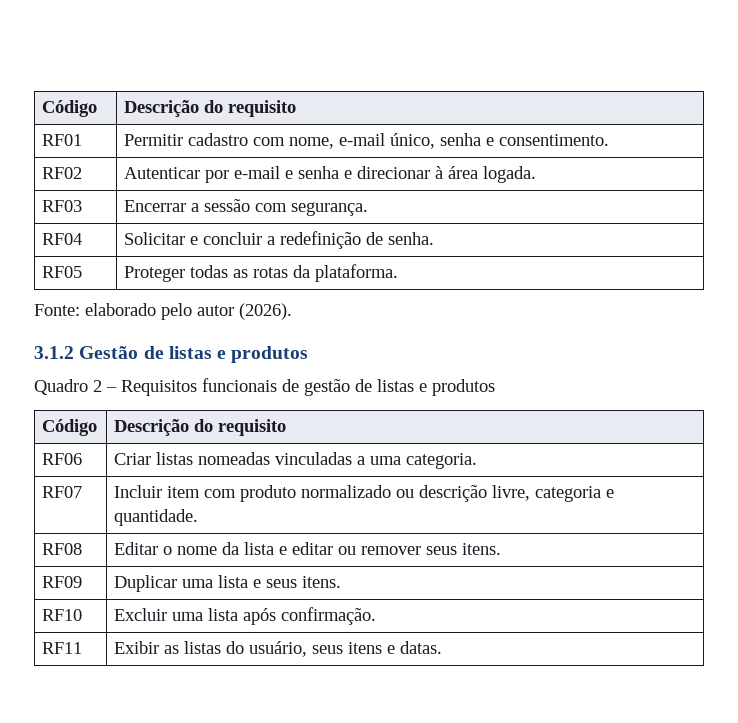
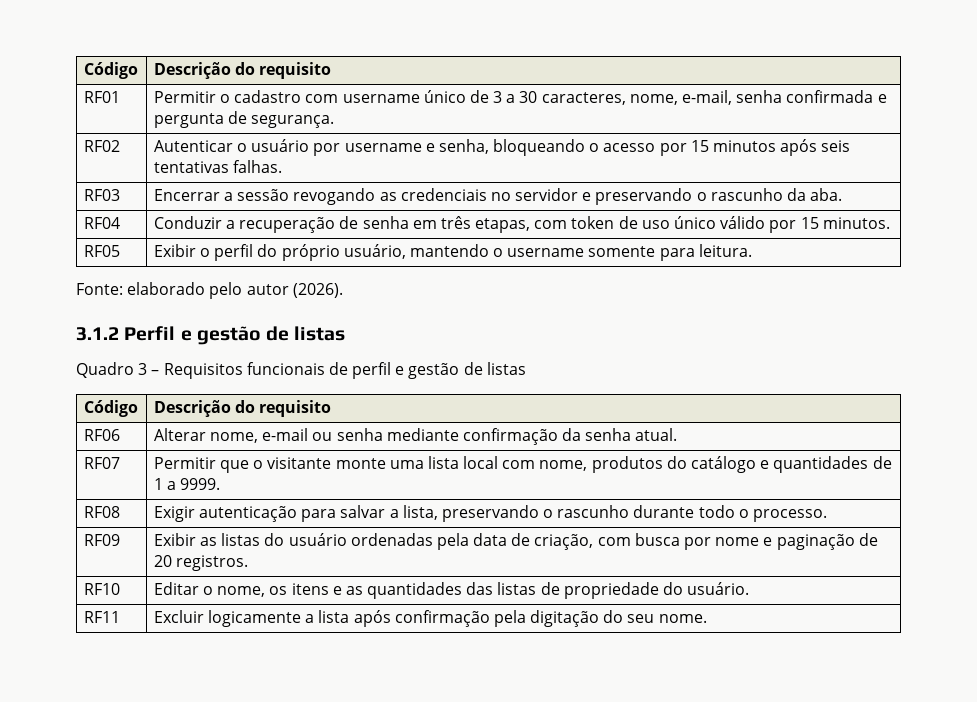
(184, 140) none -> [219,94,230,103] o
[289,133,610,149] [42,167,83,179] [124,166,537,183] [42,200,83,212] [124,199,369,216] [42,233,83,245] [124,231,435,249] [42,266,83,278] [124,264,399,282] nome, e-mail único, senha e consentimento. // RF02 | Autenticar por e-mail e senha e direcionar à área logada. // RF03 | Encerrar a sessão com segurança. // RF04 | Solicitar e concluir a redefinição de senha. // RF05 | Proteger todas as rotas da plataforma. -> [342,90,887,105] [153,111,335,128] [83,140,120,152] [153,139,851,156] [153,160,282,173] [83,189,120,201] [153,188,843,205] [83,217,120,229] [153,216,890,233] [83,245,120,257] [153,244,752,261] username único de 3 a 30 caracteres, nome, e-mail, senha confirmada e pergunta de segurança. // RF02 | Autenticar o usuário por username e senha, bloqueando o acesso por 15 minutos após seis tentativas falhas. // RF03 | Encerrar a sessão revogando as credenciais no servidor e preservando o rascunho da aba. // RF04 | Conduzir a recuperação de senha em três etapas, com token de uso único válido por 15 minutos. // RF05 | Exibir o perfil do próprio usuário, mantendo o username somente para leitura.
[79,346,309,363] Gestão de listas e produtos -> [124,326,346,345] Perfil e gestão de listas
[93,380,102,392] 2 -> [138,363,148,375] 3
[304,379,495,396] gestão de listas e produtos -> [352,362,526,379] perfil e gestão de listas
[114,452,478,469] [42,486,83,498] [114,485,615,502] [114,509,199,526] [42,543,83,555] [114,542,502,555] [42,576,83,588] [114,575,342,592] [42,609,83,621] [114,607,377,625] [42,642,83,654] [114,641,443,657] Criar listas nomeadas vinculadas a uma categoria. // RF07 | Incluir item com produto normalizado ou descrição livre, categoria e quantidade. // RF08 | Editar o nome da lista e editar ou remover seus itens. // RF09 | Duplicar uma lista e seus itens. // RF10 | Excluir uma lista após confirmação. // RF11 | Exibir as listas do usuário, seus itens e datas. -> [153,428,678,445] [83,457,120,469] [153,456,892,473] [153,478,221,490] [83,506,120,518] [153,505,828,522] [83,534,120,546] [153,533,878,550] [153,555,248,571] [83,583,120,595] [153,582,750,599] [83,611,120,623] [153,610,707,627] Alterar nome, e-mail ou senha mediante confirmação da senha atual. // RF07 | Permitir que o visitante monte uma lista local com nome, produtos do catálogo e quantidades de 1 a 9999. // RF08 | Exigir autenticação para salvar a lista, preservando o rascunho durante todo o processo. // RF09 | Exibir as listas do usuário ordenadas pela data de criação, com busca por nome e paginação de 20 registros. // RF10 | Editar o nome, os itens e as quantidades das listas de propriedade do usuário. // RF11 | Excluir logicamente a lista após confirmação pela digitação do seu nome.

